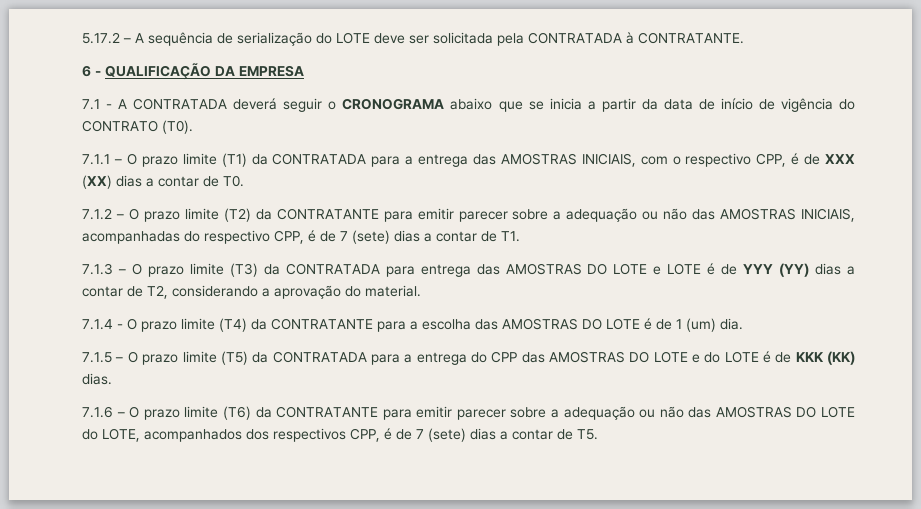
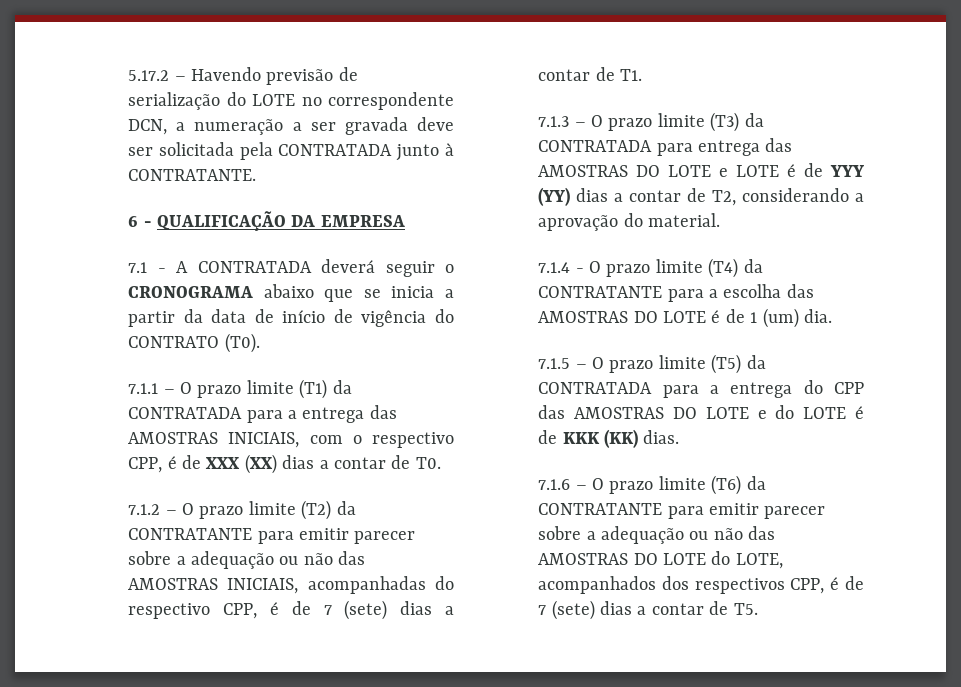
[135,32,214,46] A sequência -> [190,67,334,85] Havendo previsão
(371, 38) none -> [301,92,454,110] [128,117,408,135] no correspondente DCN, a numeração a ser gravada
(623, 38) none -> [396,144,440,161] junto

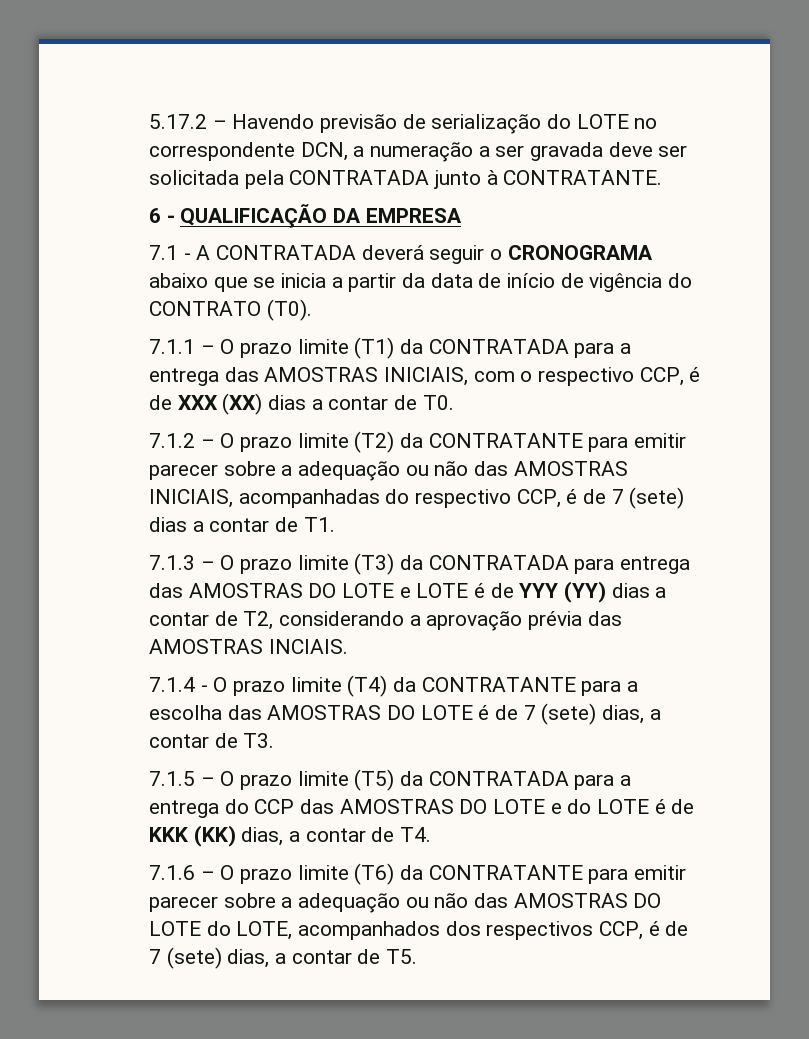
[128,457,163,473] CPP, -> [639,367,684,386] CCP,
[223,603,258,619] CPP, -> [516,489,561,508] CCP,
[623,213,720,227] do material. -> [527,611,622,630] [148,639,348,654] prévia das AMOSTRAS INCIAIS.
[750,308,832,328] 1 (um) dia. -> [523,703,661,725] [148,733,275,748] 7 (sete) dias, a contar de T3.
[834,382,864,394] CPP -> [254,799,295,814] CCP
[643,430,680,444] dias. -> [241,827,431,846] dias, a contar de T4.
[790,576,864,594] [538,600,632,620] CPP, é de 7 (sete) dias -> [598,921,689,940] [148,947,270,969] CCP, é de 7 (sete) dias,

